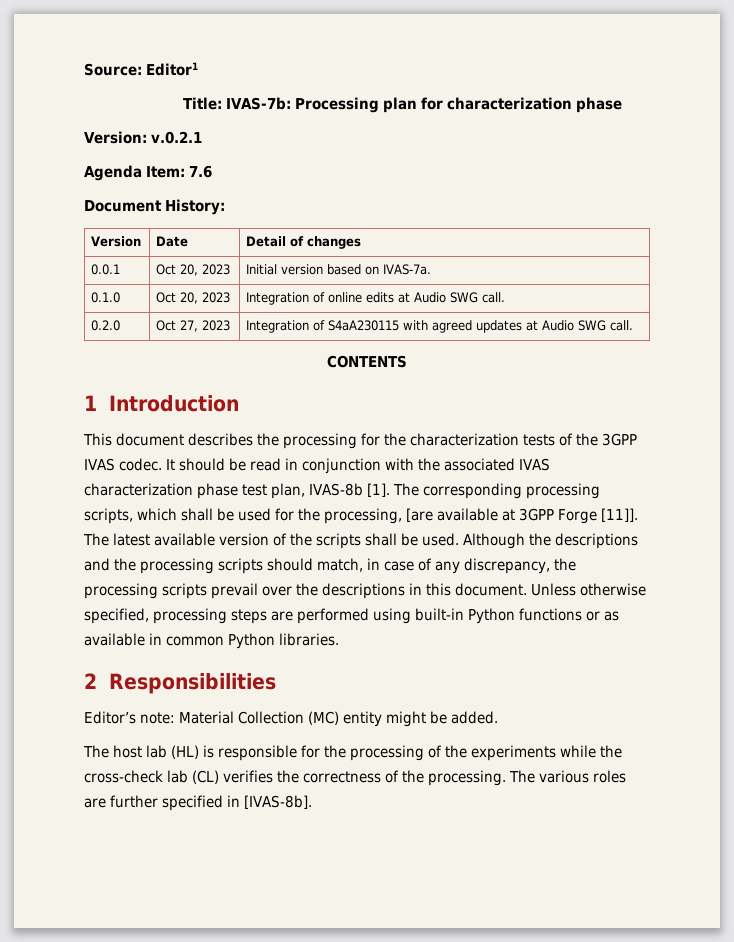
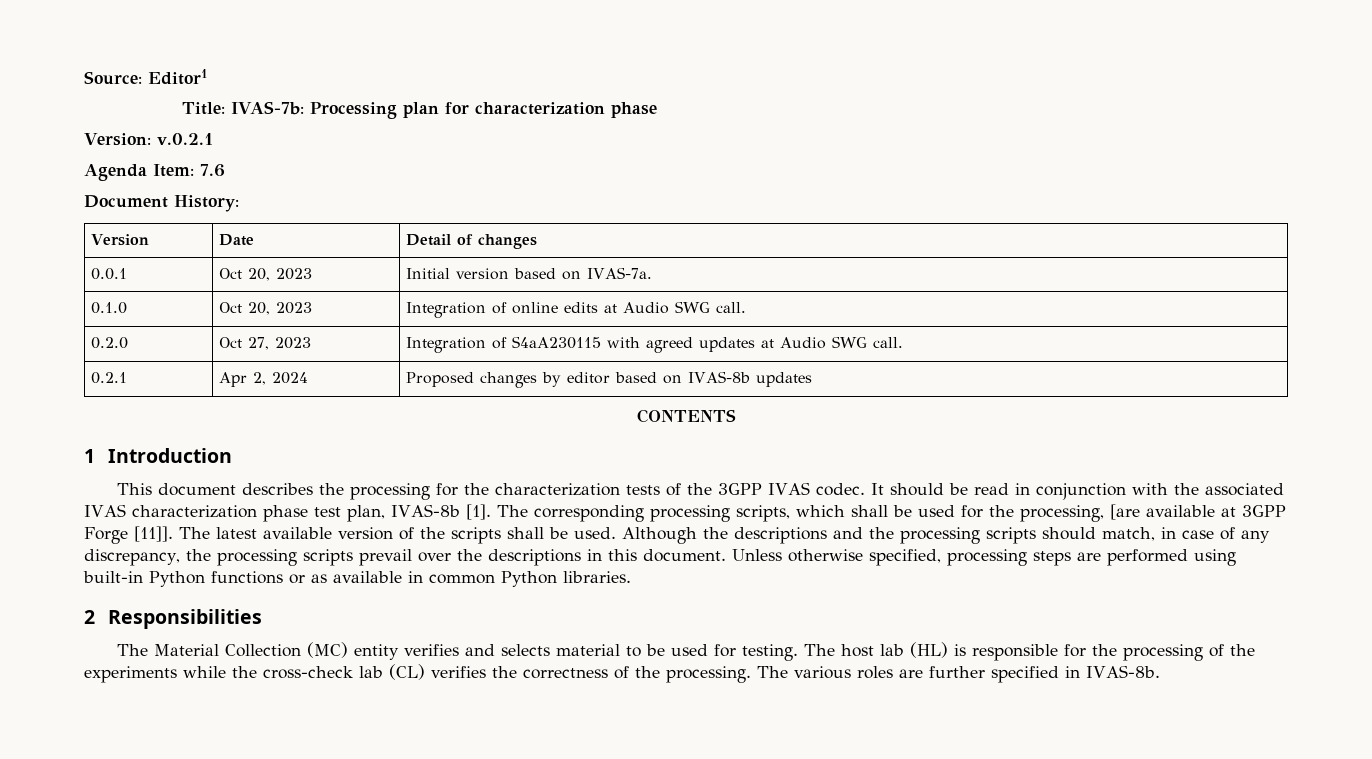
(633, 325) none -> [91,372,128,384] [219,372,309,387] [406,371,813,388] // 0.2.1 | Apr 2, 2024 | Proposed changes by editor based on IVAS-8b updates
[84,711,175,724] Editor’s note: -> [117,644,149,656] The
[386,711,498,727] might be added. // -> [404,644,799,661] verifies and selects material to be used for testing.
[244,795,312,809] [IVAS-8b]. -> [1086,665,1160,678] IVAS-8b.

